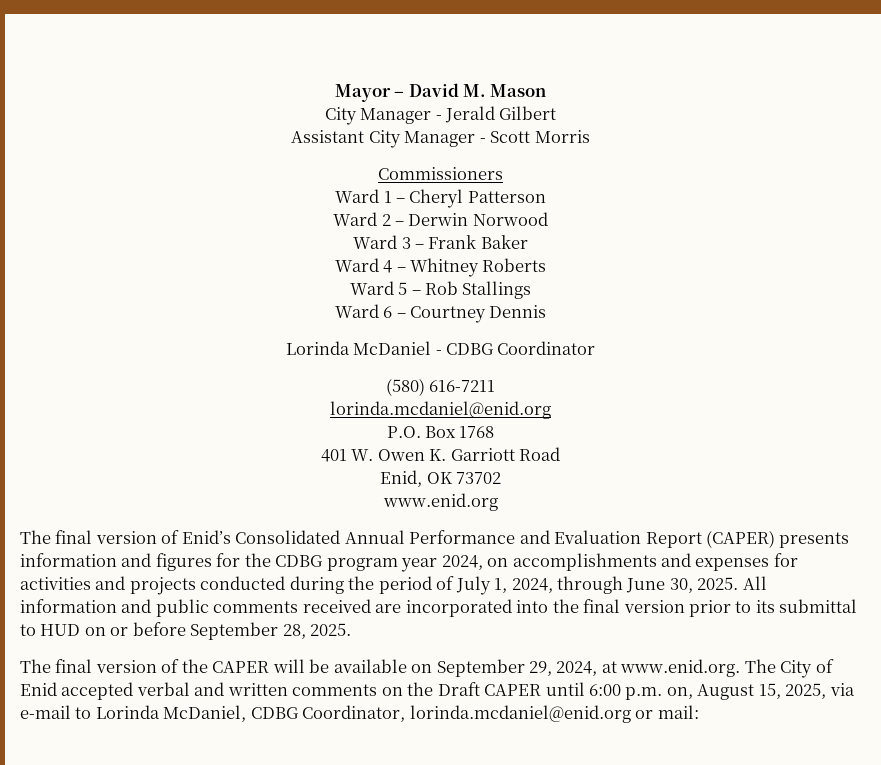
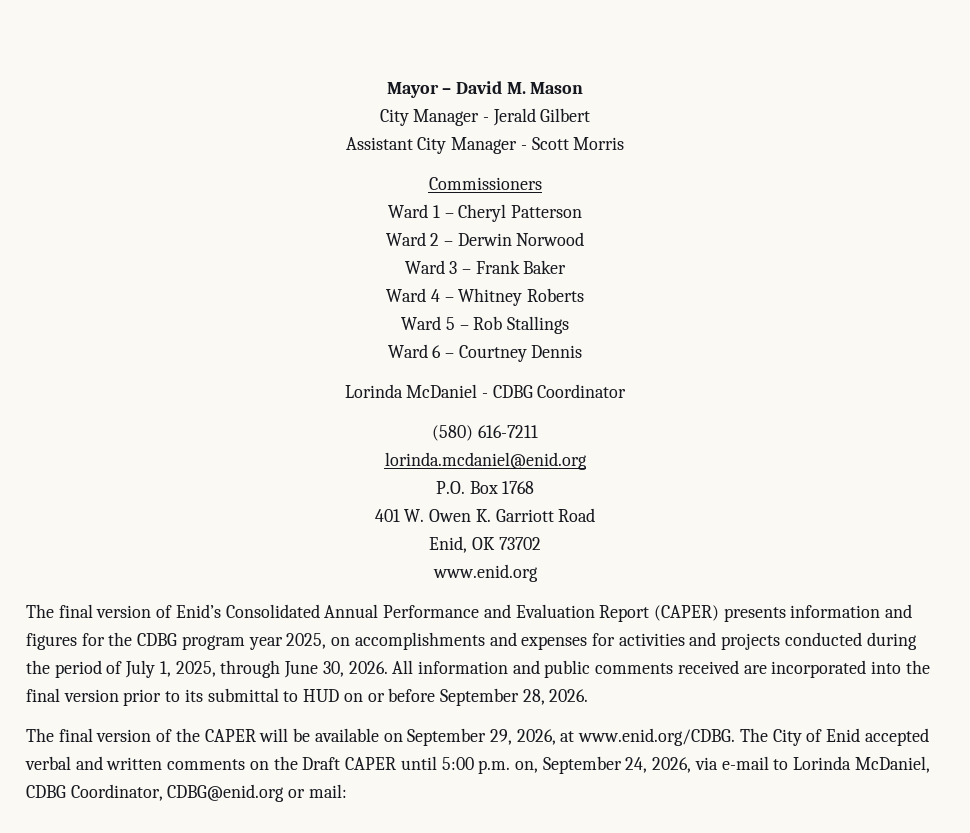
[441,555,483,570] 2024, -> [286,633,327,649] 2025,
[511,578,553,593] 2024, -> [175,661,216,677] 2025,
[697,577,739,590] 2025. -> [348,661,388,674] 2026.
[310,623,352,636] 2025. -> [549,689,589,702] 2026.
[556,659,741,677] 2024, at www.enid.org. -> [516,728,736,746] 2026, at www.enid.org/CDBG.
[589,684,622,696] 6:00 -> [441,757,474,770] 5:00
[697,683,827,700] August 15, 2025, -> [542,756,692,774] September 24, 2026,
[409,705,631,723] lorinda.mcdaniel@enid.org -> [167,784,285,802] CDBG@enid.org

